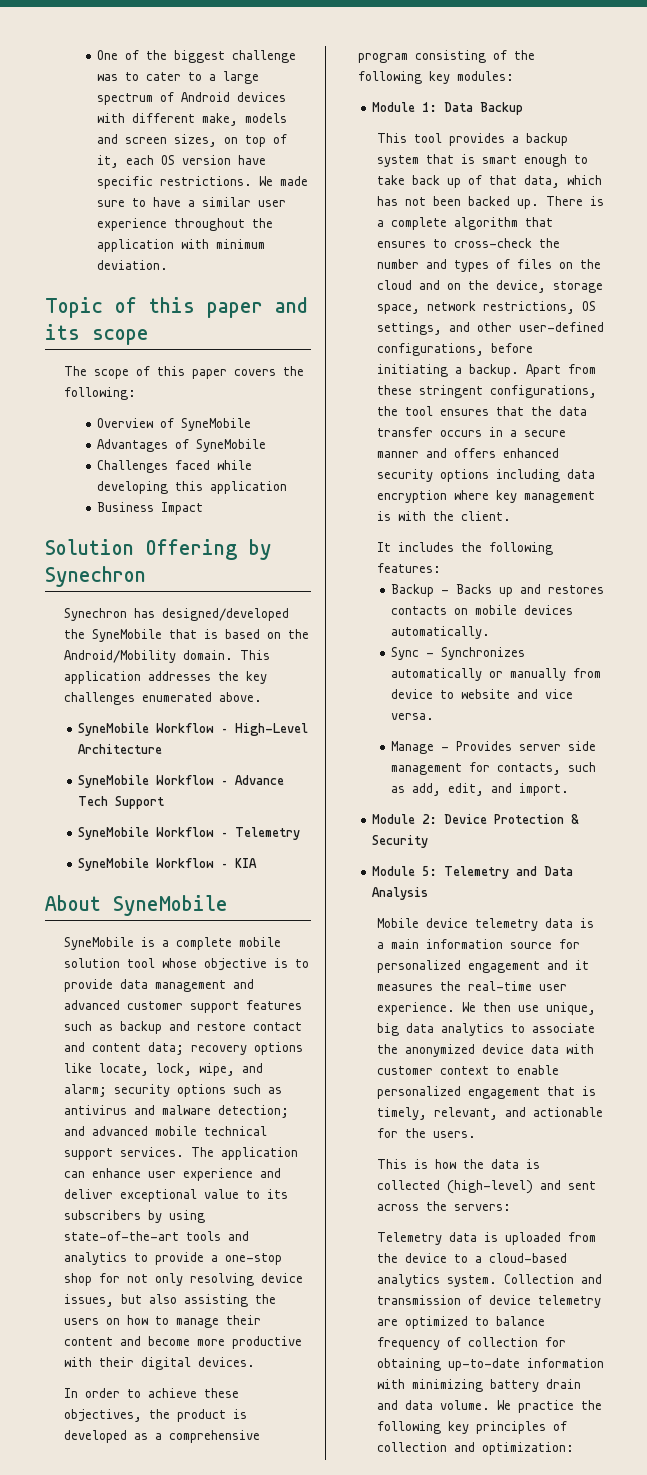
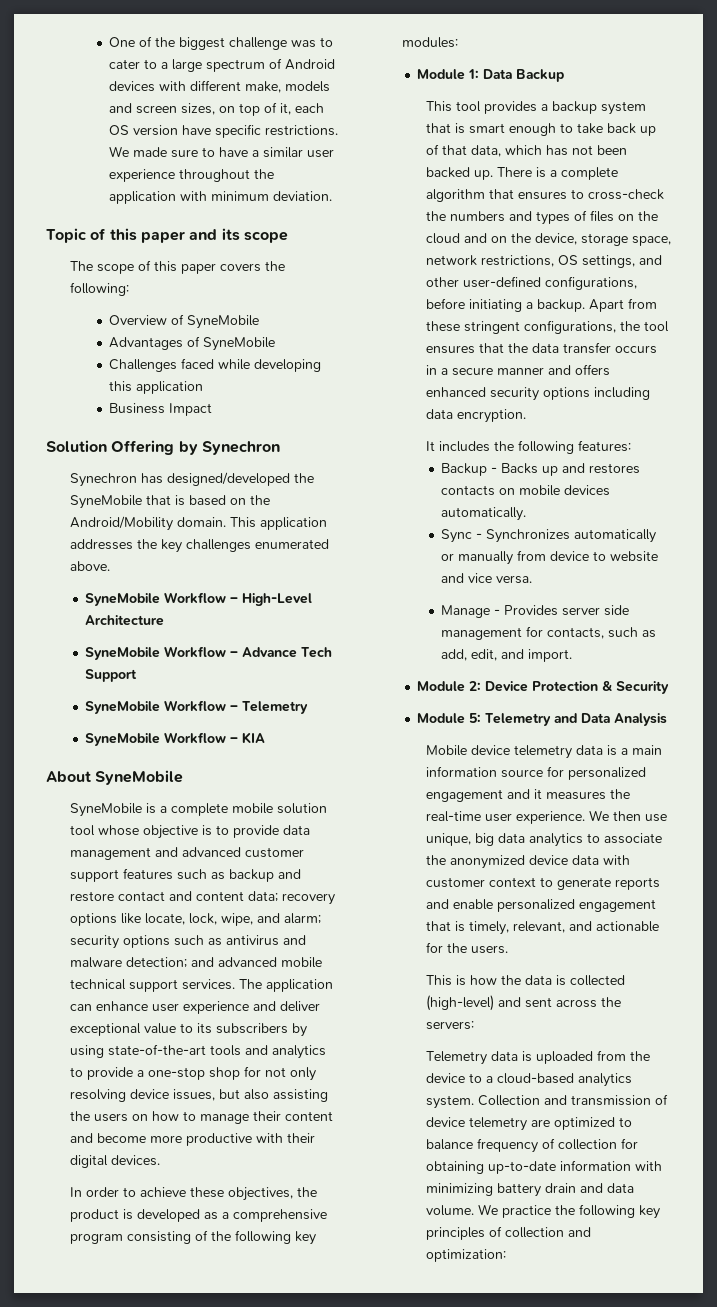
[377,259,420,269] number -> [449,211,505,222] numbers
[377,490,596,503] [377,511,512,521] encryption where key management is with the client. -> [456,409,526,423] encryption.
(511, 1070) none -> [556,877,660,890] [425,899,449,909] generate reports and

